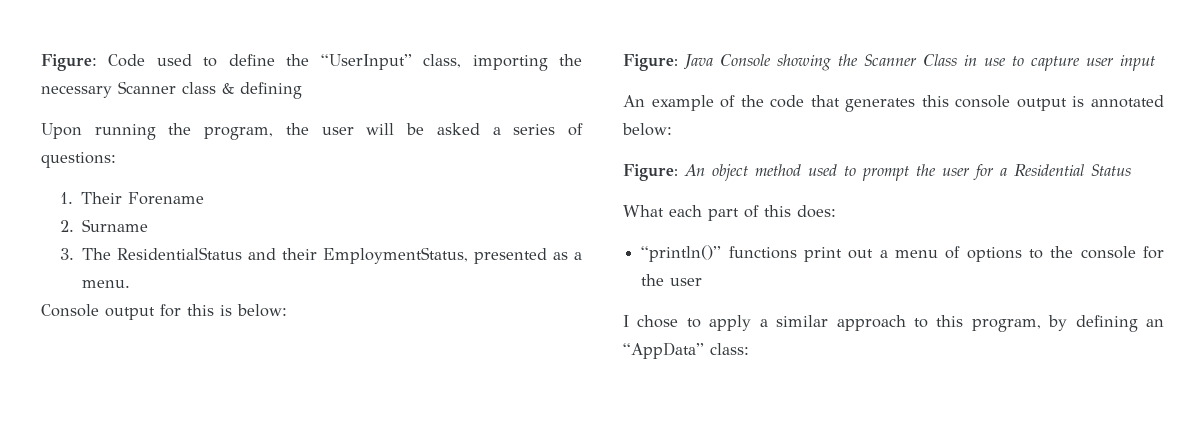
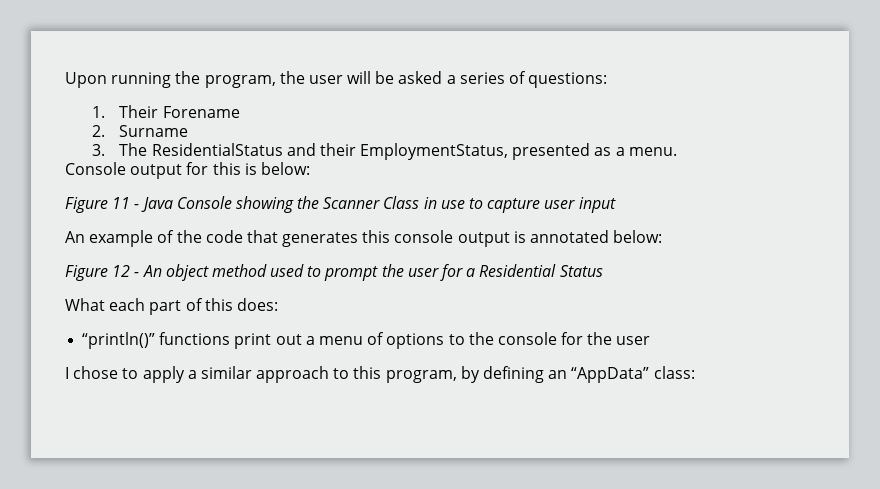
[41,54,583,71] [41,81,302,99] Figure: Code used to define the “UserInput” class, importing the necessary Scanner class & defining // -> (65, 80) none
[623,54,678,71] Figure: -> [65,197,140,213] Figure 11 -
[623,164,678,181] Figure: -> [65,265,140,281] Figure 12 -

